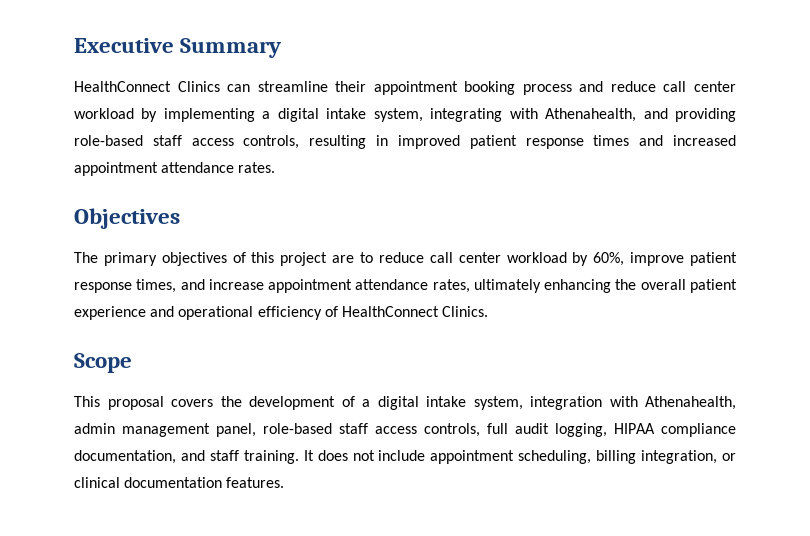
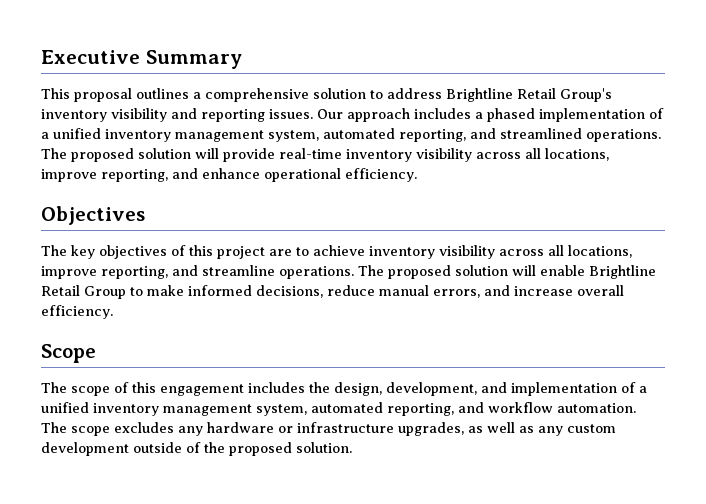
[74,81,736,95] [74,108,736,122] [74,135,736,149] [74,162,276,176] HealthConnect Clinics can streamline their appointment booking process and reduce call center workload by implementing a digital intake system, integrating with Athenahealth, and providing role-based staff access controls, resulting in improved patient response times and increased appointment attendance rates. -> [41,88,612,102] [41,108,664,122] [41,128,661,142] [41,148,609,162] [41,168,417,182] This proposal outlines a comprehensive solution to address Brightline Retail Group's inventory visibility and reporting issues. Our approach includes a phased implementation of a unified inventory management system, automated reporting, and streamlined operations. The proposed solution will provide real-time inventory visibility across all locations, improve reporting, and enhance operational efficiency.
[103,252,157,266] primary -> [71,245,95,259] key
[378,252,738,266] [74,279,737,293] [74,306,489,320] [74,353,132,373] [74,396,736,410] [74,423,736,437] [74,450,736,464] [74,477,285,488] reduce call center workload by 60%, improve patient response times, and increase appointment attendance rates, ultimately enhancing the overall patient experience and operational efficiency of HealthConnect Clinics. // Scope // This proposal covers the development of a digital intake system, integration with Athenahealth, admin management panel, role-based staff access controls, full audit logging, HIPAA compliance documentation, and staff training. It does not include appointment scheduling, billing integration, or clinical documentation features. -> [313,245,632,259] [41,265,656,279] [41,285,624,299] [41,305,113,319] [41,344,96,363] [41,382,647,396] [41,402,636,416] [41,422,616,436] [41,442,352,456] achieve inventory visibility across all locations, improve reporting, and streamline operations. The proposed solution will enable Brightline Retail Group to make informed decisions, reduce manual errors, and increase overall efficiency. // Scope // The scope of this engagement includes the design, development, and implementation of a unified inventory management system, automated reporting, and workflow automation. The scope excludes any hardware or infrastructure upgrades, as well as any custom development outside of the proposed solution.

